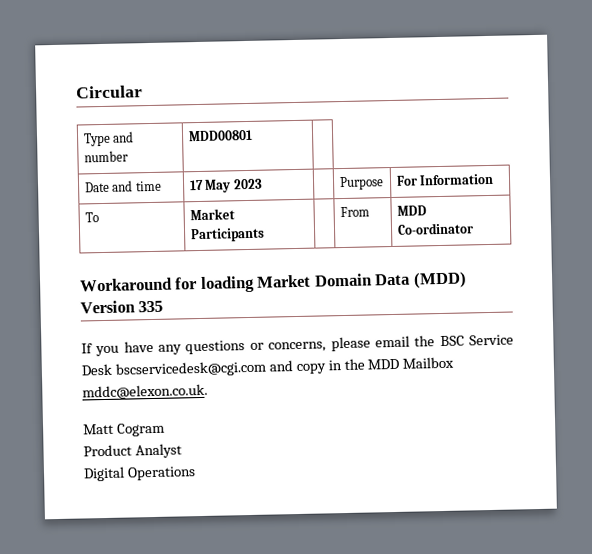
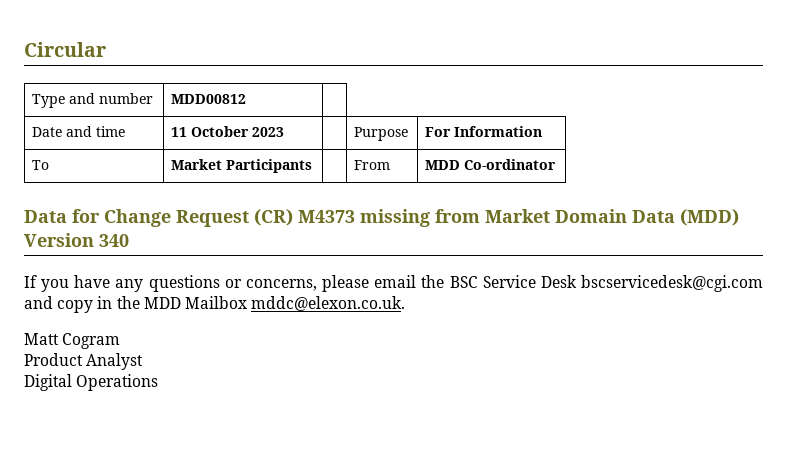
[187,129,253,142] MDD00801 -> [171,94,247,104] MDD00812
[188,179,232,193] 17 May -> [171,126,250,137] 11 October
[80,275,255,293] Workaround for loading -> [24,209,480,227] Data for Change Request (CR) M4373 missing from
[138,300,164,313] 335 -> [99,234,129,247] 340

